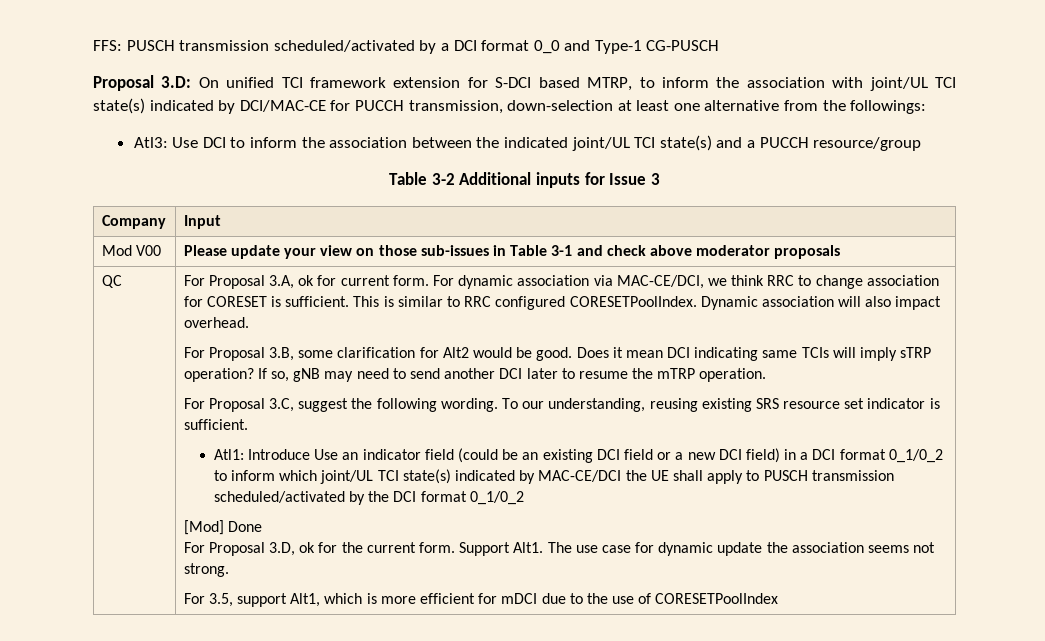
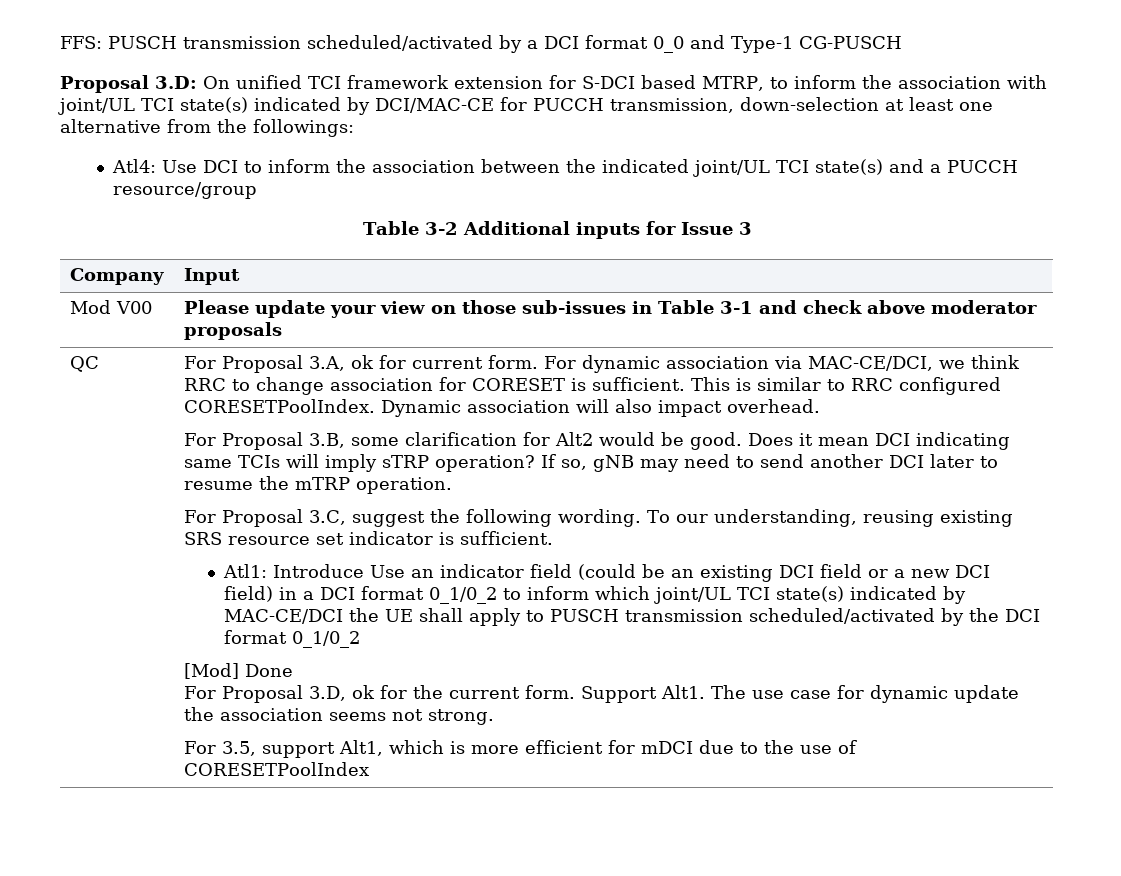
[133,137,168,148] Atl3: -> [112,159,157,173] Atl4:

